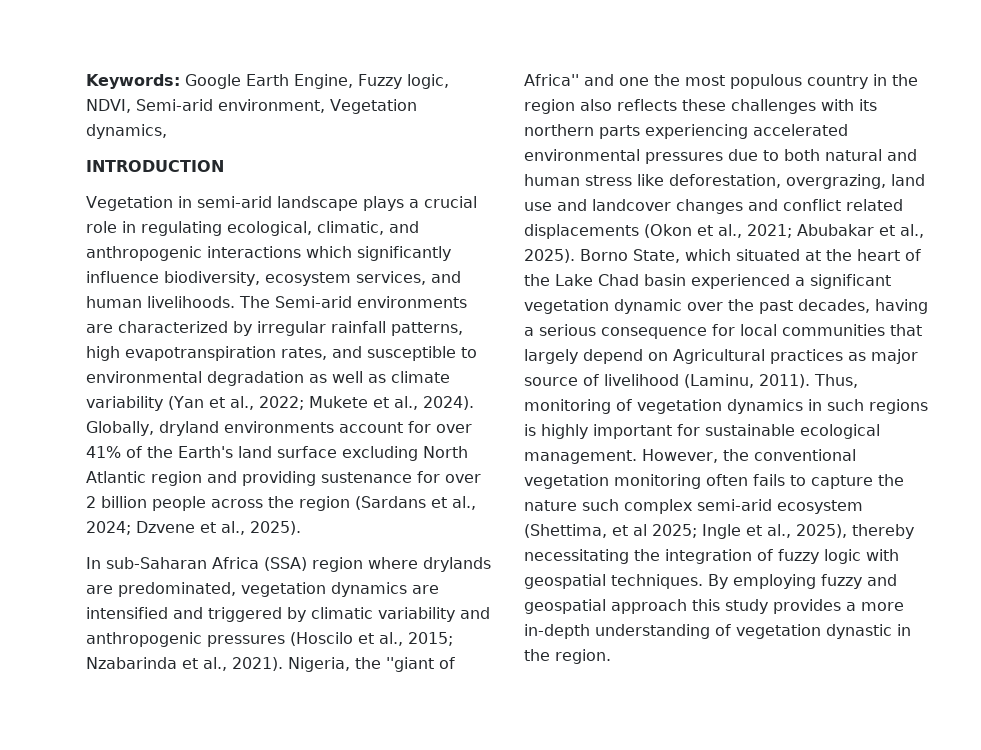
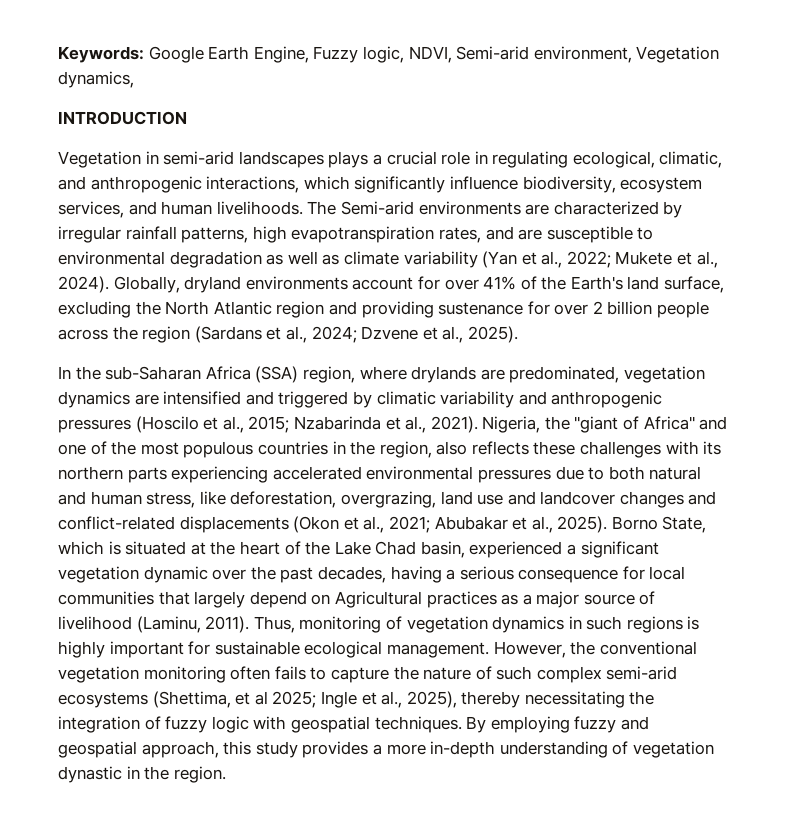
[276,196,358,211] landscape -> [238,151,324,168] landscapes
[207,246,301,258] interactions -> [206,176,300,193] interactions,
(362, 352) none -> [518,229,543,240] are
[277,446,418,461] surface excluding -> [664,276,725,293] [58,301,161,318] surface, excluding the
(101, 563) none -> [75,366,101,380] the
[312,557,363,572] region -> [302,366,355,383] region,
(649, 81) none -> [90,441,107,455] of
[807,74,918,89] [524,99,575,114] country in the region -> [257,441,432,458] countries in the region,
[585,175,632,186] stress -> [146,492,196,508] stress,
[783,199,903,211] conflict related -> [58,516,175,530] conflict-related
(731, 255) none -> [108,541,121,555] is
[644,274,686,286] basin -> [420,541,465,558] basin,
(866, 356) none -> [522,594,532,605] a
(577, 505) none -> [475,666,492,680] of
[777,500,863,514] ecosystem -> [58,692,148,708] ecosystems
[611,599,687,614] approach -> [141,741,219,758] approach,

